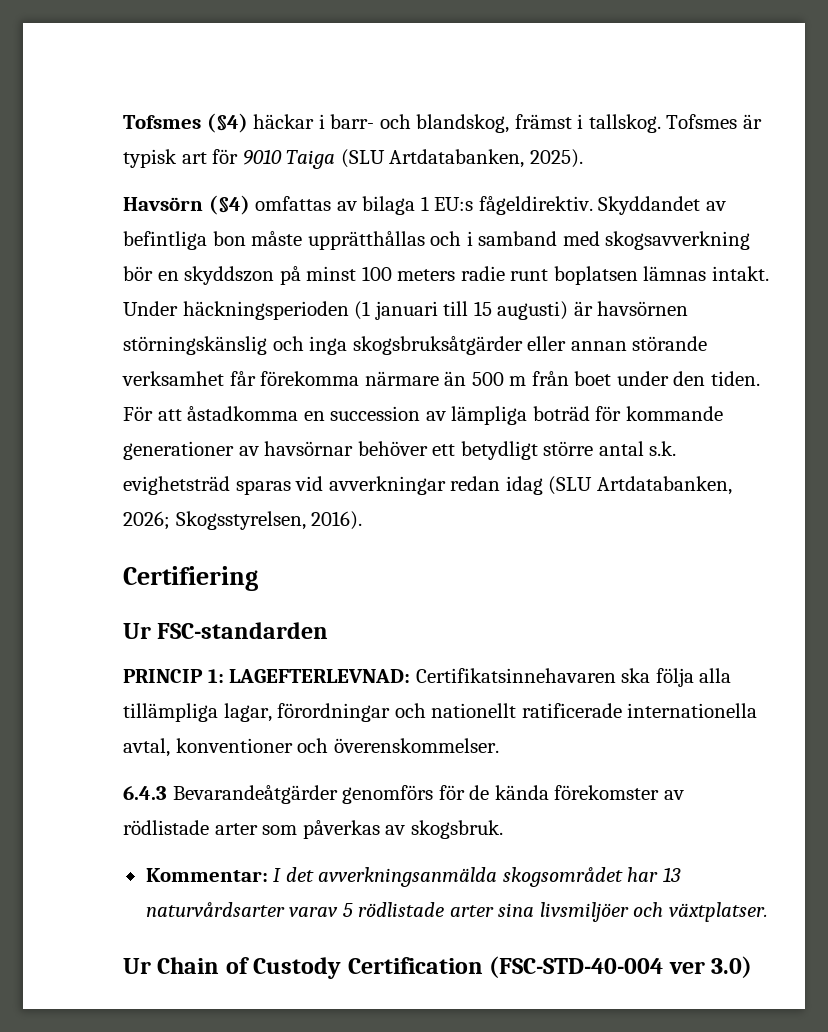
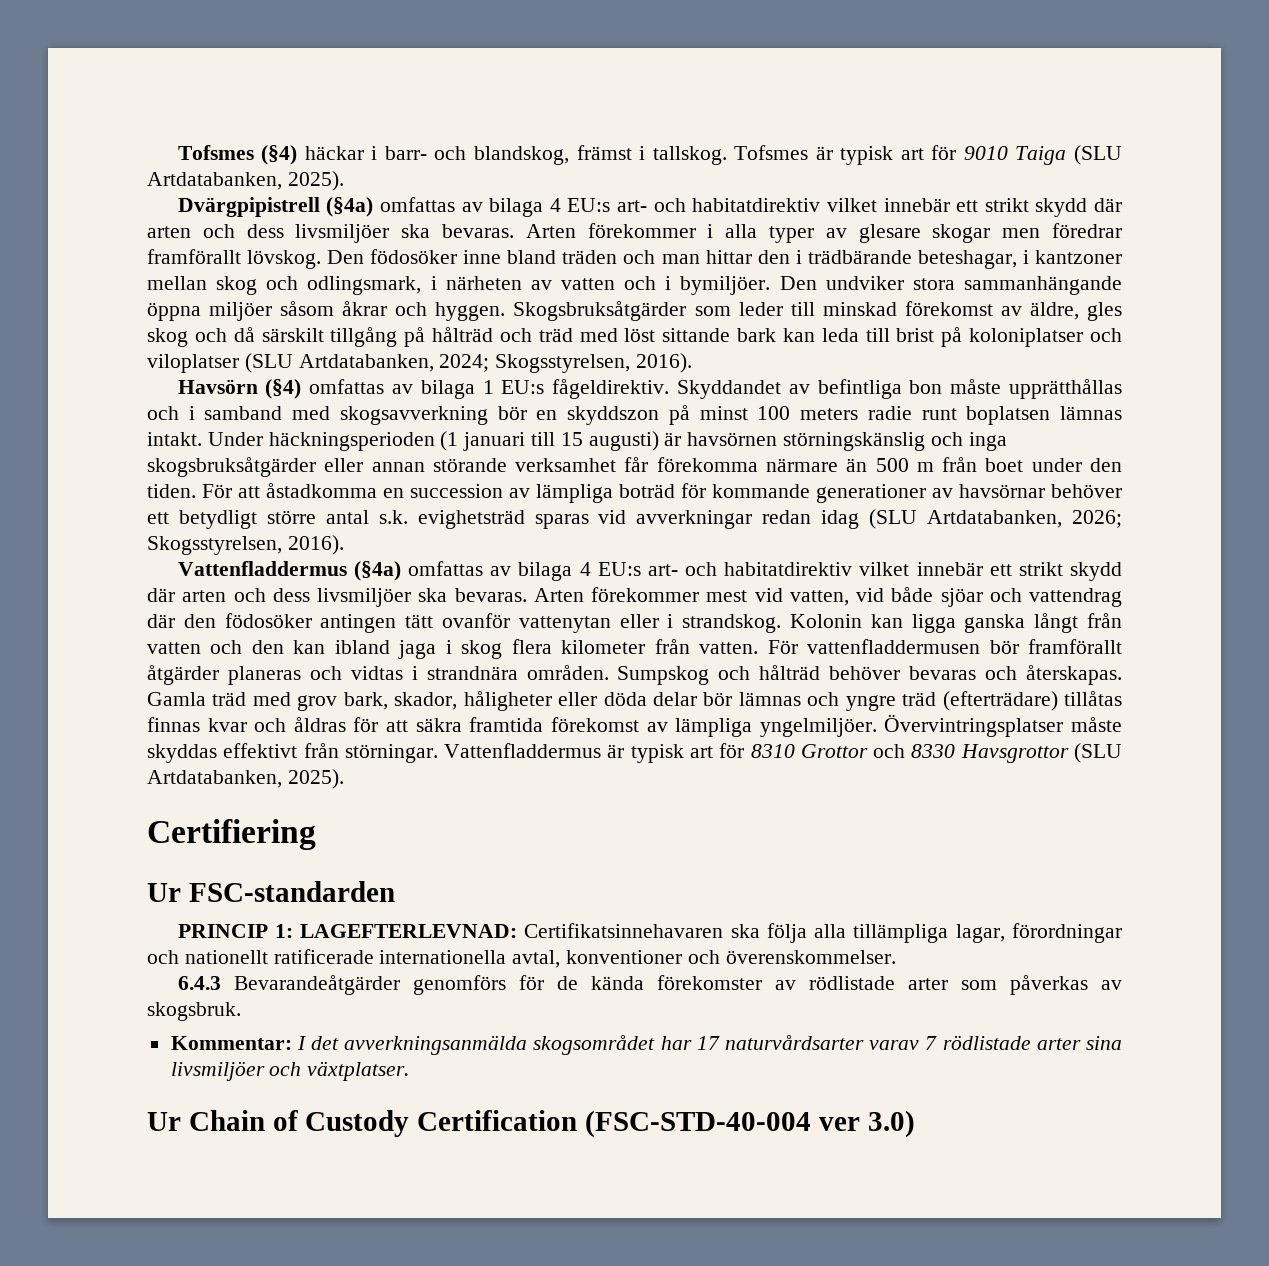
(583, 158) none -> [177,197,1122,217] [147,223,1122,243] [147,249,1123,269] [147,276,1122,295] [147,301,1122,321] [147,327,1123,347] [147,353,693,373] // Dvärgpipistrell (§4a) omfattas av bilaga 4 EU:s art- och habitatdirektiv vilket innebär ett strikt skydd där arten och dess livsmiljöer ska bevaras. Arten förekommer i alla typer av glesare skogar men föredrar framförallt lövskog. Den födosöker inne bland träden och man hittar den i trädbärande beteshagar, i kantzoner mellan skog och odlingsmark, i närheten av vatten och i bymiljöer. Den undviker stora sammanhängande öppna miljöer såsom åkrar och hyggen. Skogsbruksåtgärder som leder till minskad förekomst av äldre, gles skog och då särskilt tillgång på hålträd och träd med löst sittande bark kan leda till brist på koloniplatser och viloplatser (SLU Artdatabanken, 2024; Skogsstyrelsen, 2016).
(363, 520) none -> [177,561,1123,581] [147,587,1122,607] [147,613,1122,633] [147,639,1122,659] [147,665,1122,685] [147,691,1122,711] [147,714,1123,737] [147,743,1123,763] [147,769,344,789] // Vattenfladdermus (§4a) omfattas av bilaga 4 EU:s art- och habitatdirektiv vilket innebär ett strikt skydd där arten och dess livsmiljöer ska bevaras. Arten förekommer mest vid vatten, vid både sjöar och vattendrag där den födosöker antingen tätt ovanför vattenytan eller i strandskog. Kolonin kan ligga ganska långt från vatten och den kan ibland jaga i skog flera kilometer från vatten. För vattenfladdermusen bör framförallt åtgärder planeras och vidtas i strandnära områden. Sumpskog och hålträd behöver bevaras och återskapas. Gamla träd med grov bark, skador, håligheter eller döda delar bör lämnas och yngre träd (efterträdare) tillåtas finnas kvar och åldras för att säkra framtida förekomst av lämpliga yngelmiljöer. Övervintringsplatser måste skyddas effektivt från störningar. Vattenfladdermus är typisk art för 8310 Grottor och 8330 Havsgrottor (SLU Artdatabanken, 2025).
[662,867,681,882] 13 -> [696,1036,720,1050] 17
[342,903,353,917] 5 -> [925,1036,938,1050] 7

